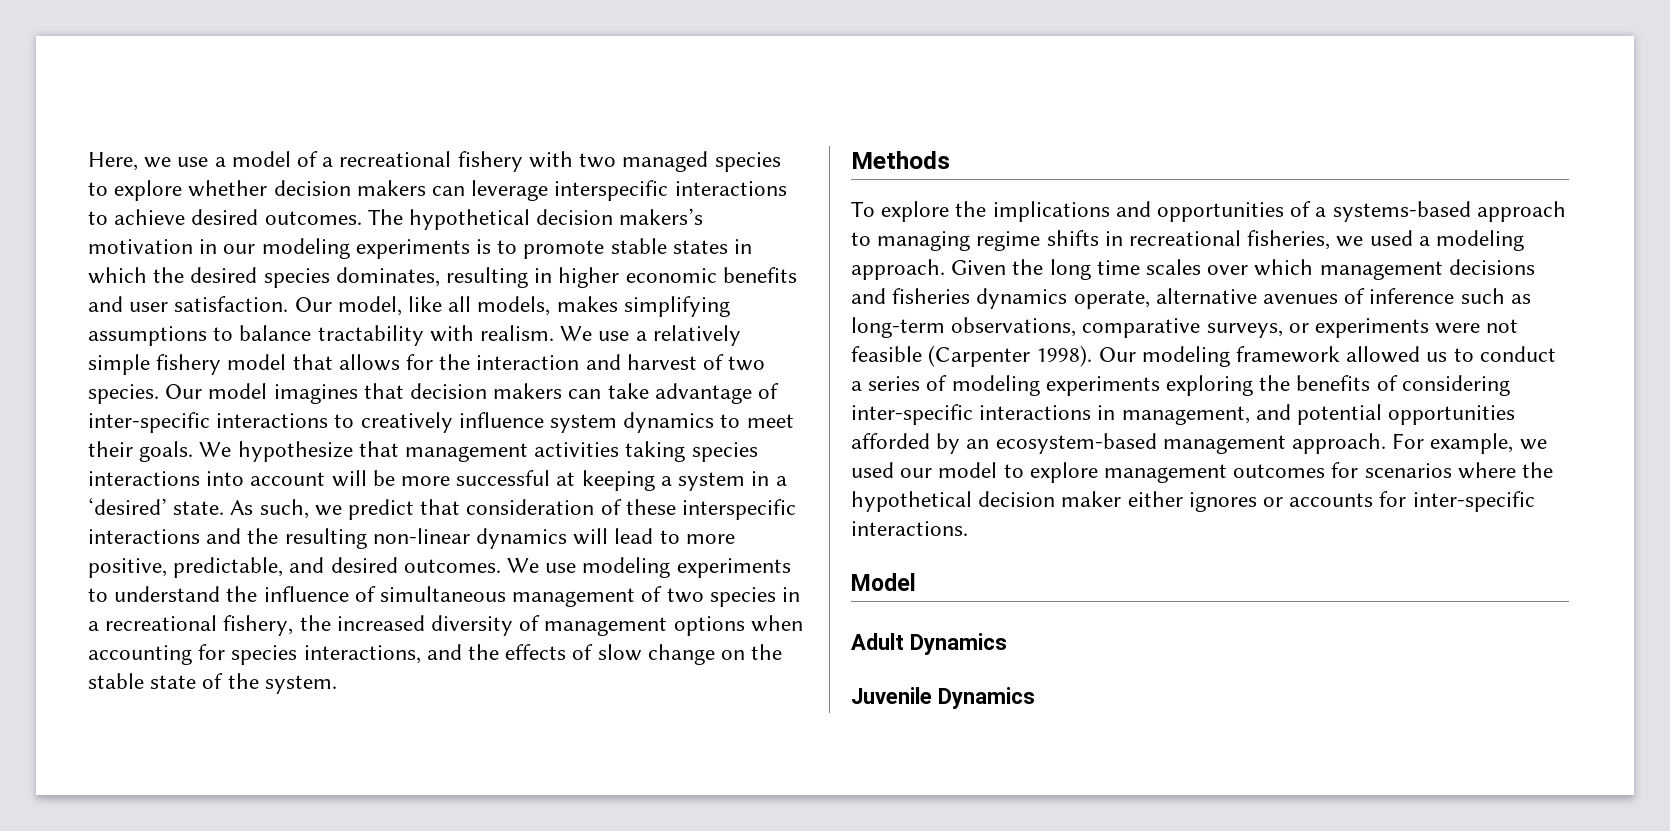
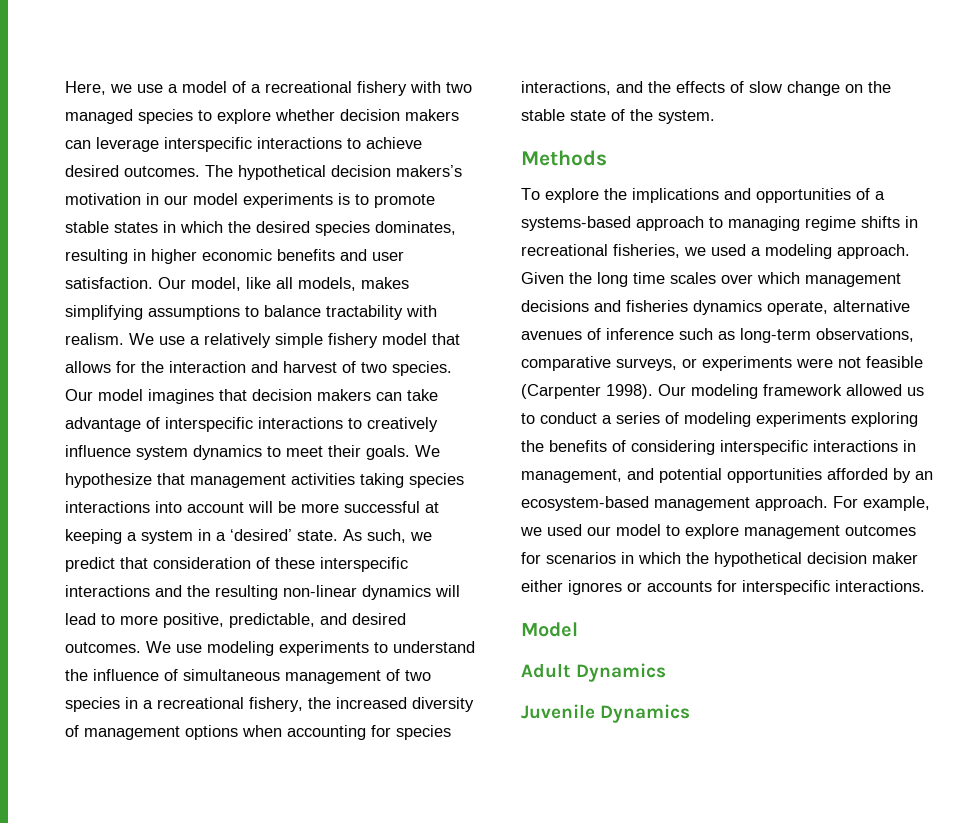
[261,238,350,259] modeling -> [193,193,238,205] model
[88,412,210,433] inter-specific -> [165,417,253,432] interspecific
[851,404,973,425] inter-specific -> [720,440,808,455] interspecific
[1457,462,1516,479] where -> [621,552,681,564] in which
[1412,491,1535,512] inter-specific -> [742,580,830,595] interspecific

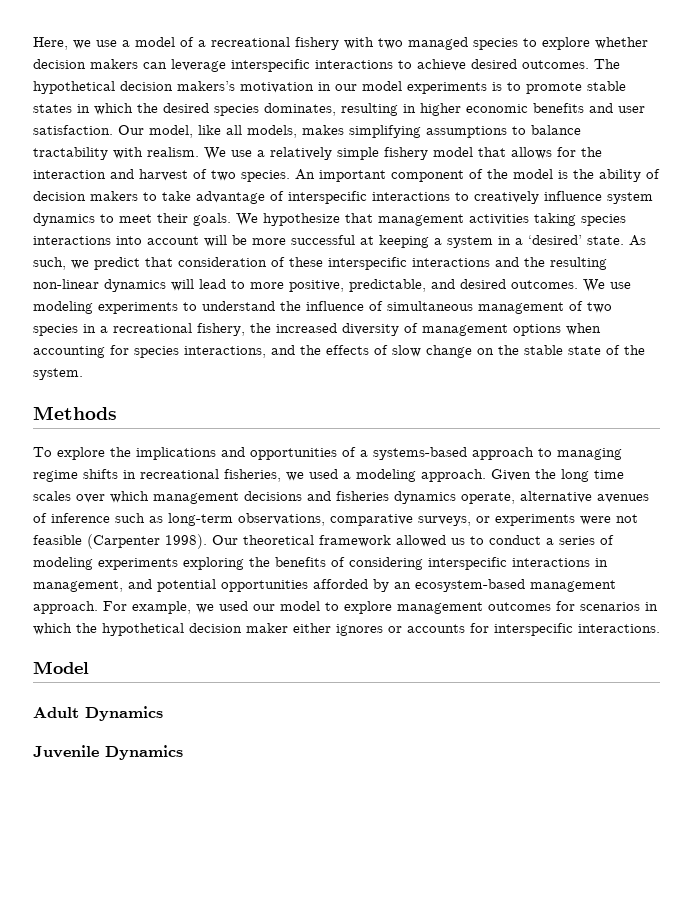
[65,389,402,404] Our model imagines that decision makers can -> [295,169,660,182] [33,191,157,201] An important component of the model is the ability of decision makers to
[691,384,758,399] modeling -> [243,535,314,545] theoretical

